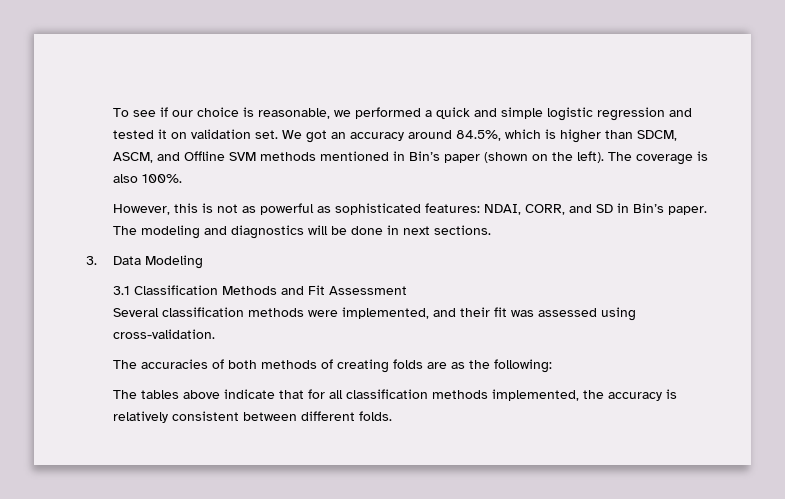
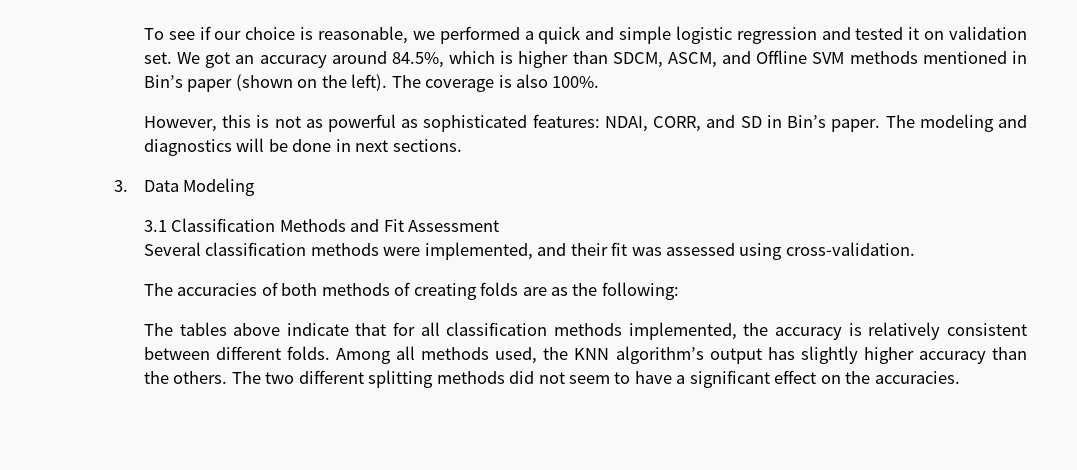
(393, 416) none -> [336,346,1028,364] [143,370,960,388] Among all methods used, the KNN algorithm’s output has slightly higher accuracy than the others. The two different splitting methods did not seem to have a significant effect on the accuracies.

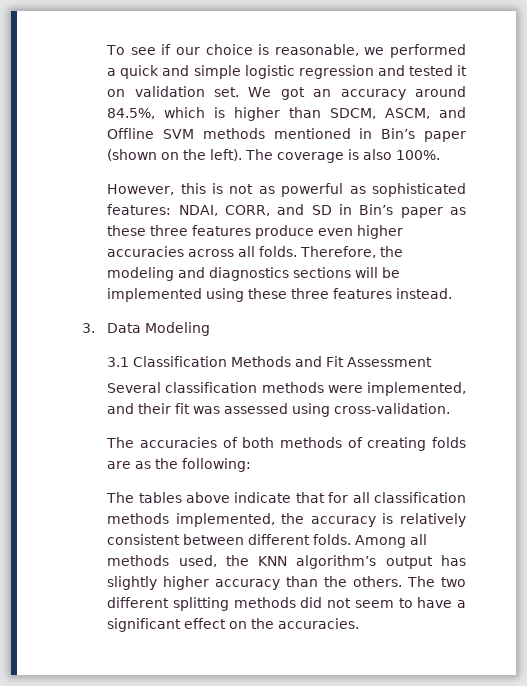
[831,115,915,132] paper. The -> [400,207,467,218] [107,225,404,239] [107,246,404,258] paper as these three features produce even higher accuracies across all folds. Therefore, the
(232, 147) none -> [293,267,352,278] sections
[292,139,462,152] done in next sections. -> [107,288,453,302] implemented using these three features instead.

